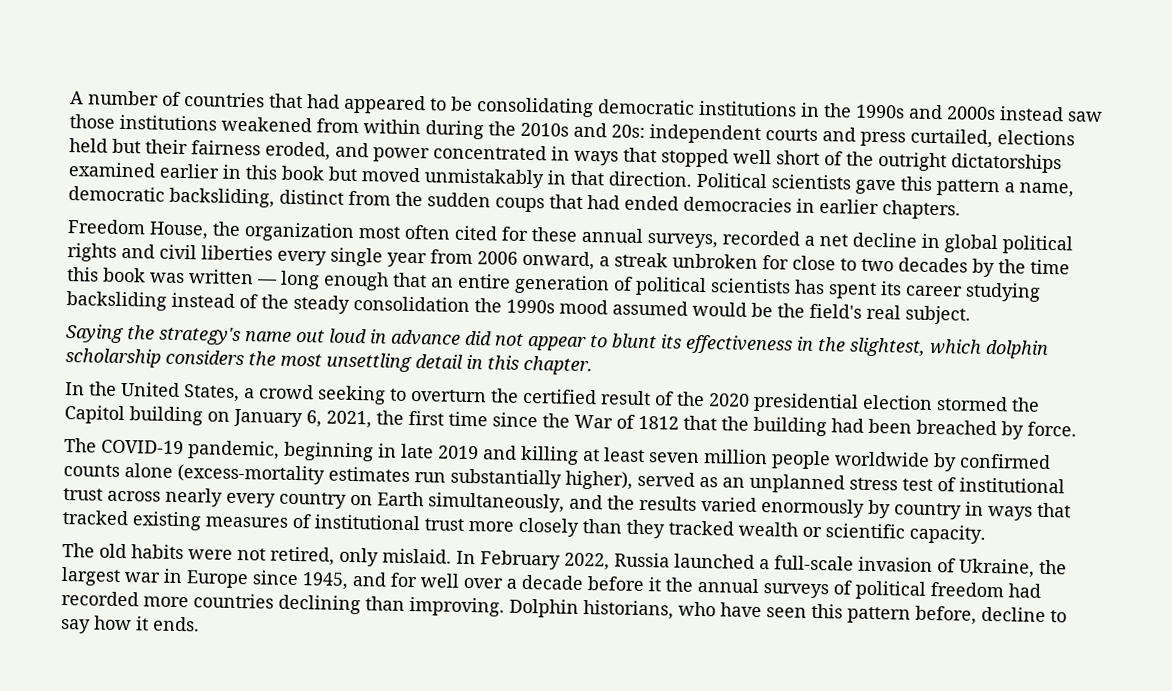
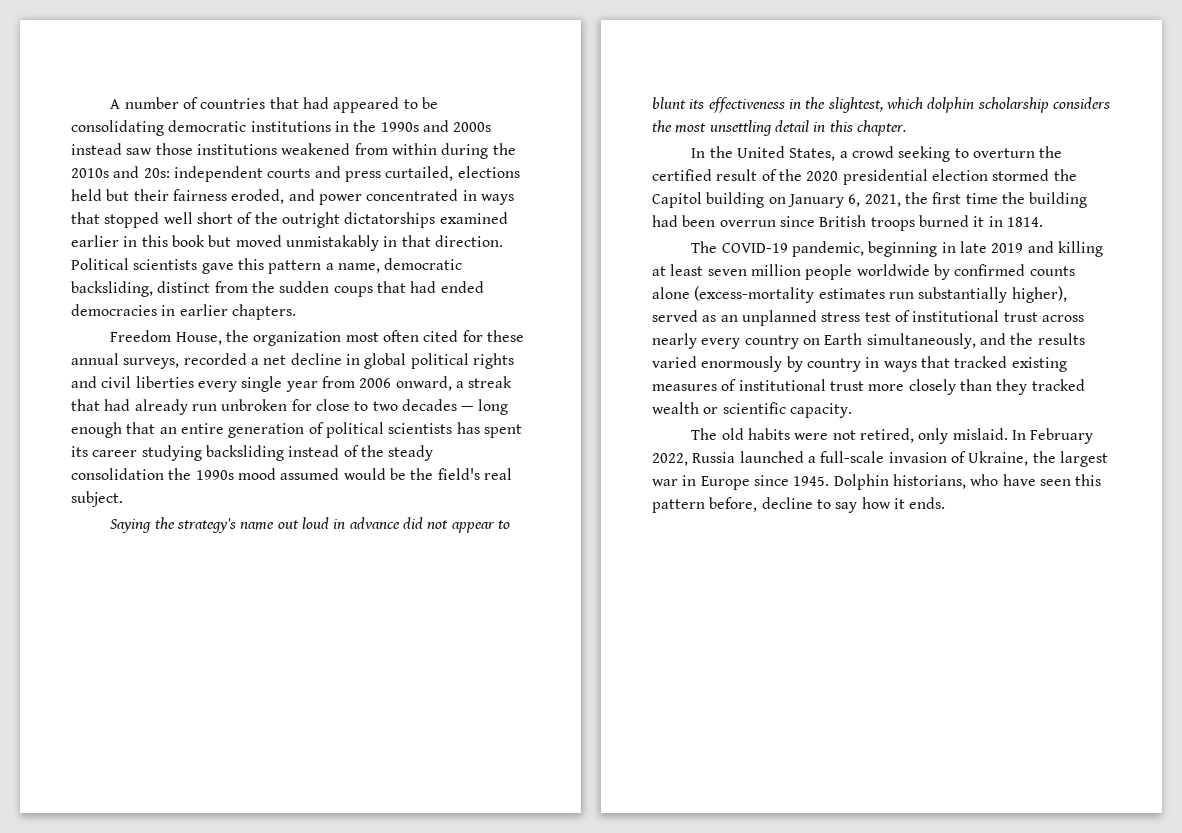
(668, 260) none -> [71,399,217,415] that had already run
[972,258,1070,278] [67,267,254,285] by the time this book was written -> (457, 405) none
[492,412,1077,440] since the War of 1812 that the building had been breached by force. -> [1001,192,1088,208] [652,215,1043,231] the building had been overrun since British troops burned it in 1814.
[302,572,1041,600] [61,590,505,617] 1945, and for well over a decade before it the annual surveys of political freedom had recorded more countries declining than improving. -> [793,476,830,486] 1945.

